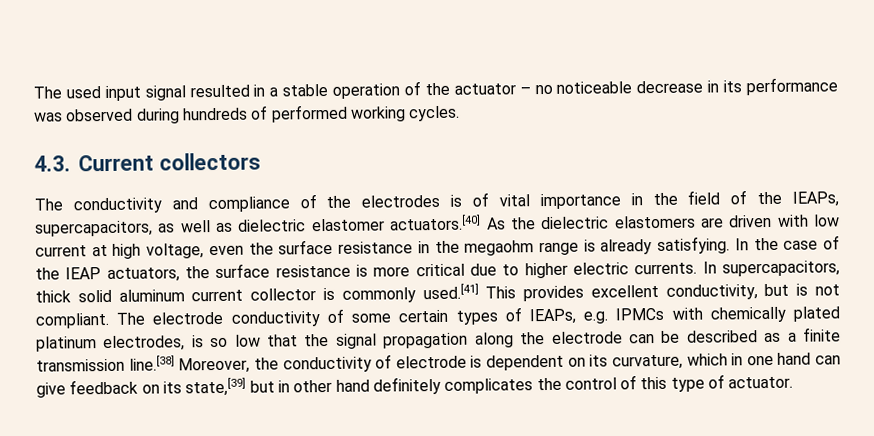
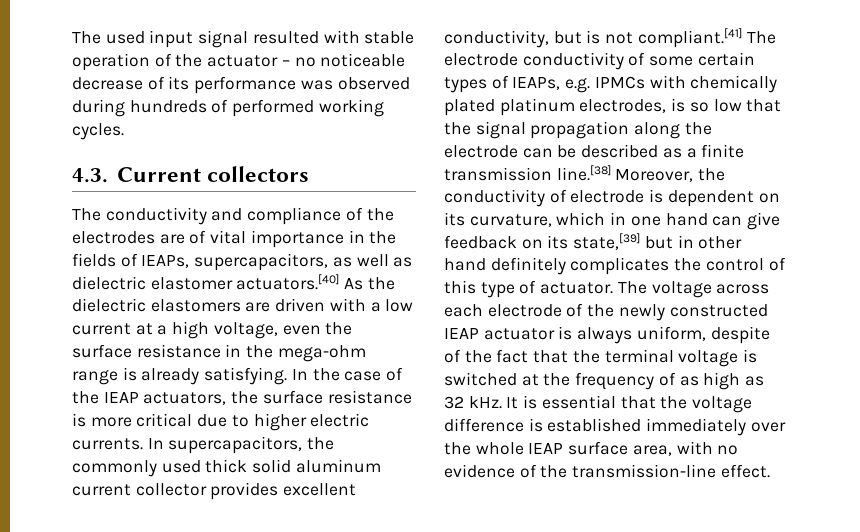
[253,84,279,97] in a -> [323,30,360,44] with
[707,80,720,93] in -> [147,76,165,90] of
[450,194,463,207] is -> [159,234,185,244] are
[687,190,783,205] field of the -> [72,253,138,267] fields of
(809, 220) none -> [370,302,381,312] a
(108, 250) none -> [157,325,168,335] a
[464,240,535,256] megaohm -> [277,345,366,362] mega-ohm
(841, 268) none -> [307,437,335,450] [72,460,201,477] the commonly used
[322,283,517,303] is commonly used.[41] This -> (207, 489) none
[35,312,109,329] compliant. -> [637,28,742,48] compliant.[41]
(794, 382) none -> [617,281,770,298] [444,303,768,321] [444,326,770,344] [444,349,758,367] [444,372,765,390] [444,395,753,413] [444,418,786,436] [444,441,739,456] [444,464,770,478] The voltage across each electrode of the newly constructed IEAP actuator is always uniform, despite of the fact that the terminal voltage is switched at the frequency of as high as 32 kHz. It is essential that the voltage difference is established immediately over the whole IEAP surface area, with no evidence of the transmission-line effect.

